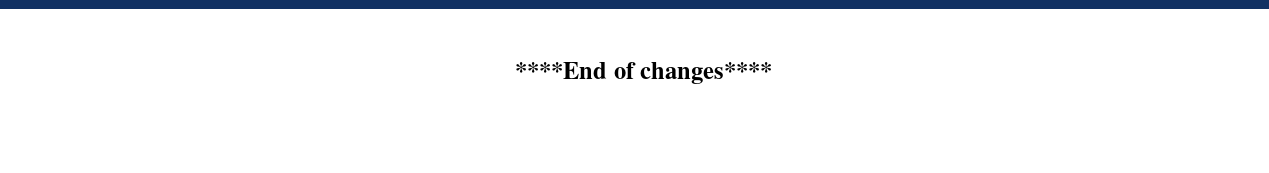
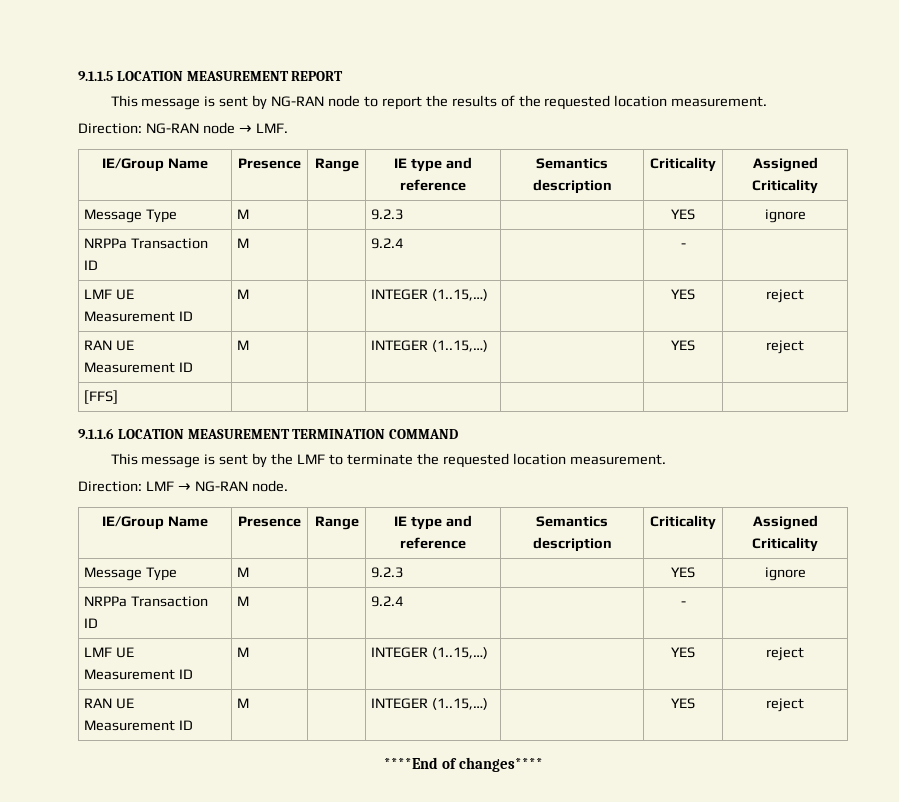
(514, 70) none -> [78,71,344,81] [110,95,768,110] [78,122,288,134] [102,158,208,172] [238,158,301,169] [314,158,359,172] [394,157,472,172] [400,179,466,191] [536,158,608,169] [532,179,612,194] [650,157,716,172] [752,157,818,172] [752,179,818,194] [84,209,178,223] [237,209,250,219] [371,209,404,220] [671,209,695,220] [764,209,806,223] [84,238,209,249] [84,260,99,270] [237,238,250,248] [371,238,404,249] [680,243,686,248] [84,289,135,300] [84,311,194,322] [237,289,250,299] [371,289,489,301] [671,289,695,300] [766,289,804,303] [84,340,135,351] [84,362,194,373] [237,340,250,350] [371,340,489,352] [671,340,695,351] [766,340,804,354] [84,390,119,404] [78,428,459,439] [110,453,666,468] [78,480,288,492] [102,516,208,530] [238,516,301,527] [314,516,359,530] [394,515,472,530] [400,537,466,549] [536,516,608,527] [532,537,612,552] [650,515,716,530] [752,515,818,530] [752,537,818,552] [84,567,178,581] [237,567,250,577] [371,567,404,578] [671,567,695,578] [764,567,806,581] [84,596,209,607] [84,618,99,628] [237,596,250,606] [371,596,404,607] [680,601,686,606] [84,647,135,658] [84,669,194,680] [237,647,250,657] [371,647,489,659] [671,647,695,658] [766,647,804,661] [84,698,135,709] [84,720,194,731] [237,698,250,708] [371,698,489,710] [671,698,695,709] [766,698,804,712] 9.1.1.5 LOCATION MEASUREMENT REPORT // This message is sent by NG-RAN node to report the results of the requested location measurement. // Direction: NG-RAN node → LMF. // IE/Group Name | Presence | Range | IE type and reference | Semantics description | Criticality | Assigned Criticality // Message Type | M | | 9.2.3 | | YES | ignore // NRPPa Transaction ID | M | | 9.2.4 | | - | // LMF UE Measurement ID | M | | INTEGER (1..15,…) | | YES | reject // RAN UE Measurement ID | M | | INTEGER (1..15,…) | | YES | reject // [FFS] | | | | | | // 9.1.1.6 LOCATION MEASUREMENT TERMINATION COMMAND // This message is sent by the LMF to terminate the requested location measurement. // Direction: LMF → NG-RAN node. // IE/Group Name | Presence | Range | IE type and reference | Semantics description | Criticality | Assigned Criticality // Message Type | M | | 9.2.3 | | YES | ignore // NRPPa Transaction ID | M | | 9.2.4 | | - | // LMF UE Measurement ID | M | | INTEGER (1..15,…) | | YES | reject // RAN UE Measurement ID | M | | INTEGER (1..15,…) | | YES | reject //

